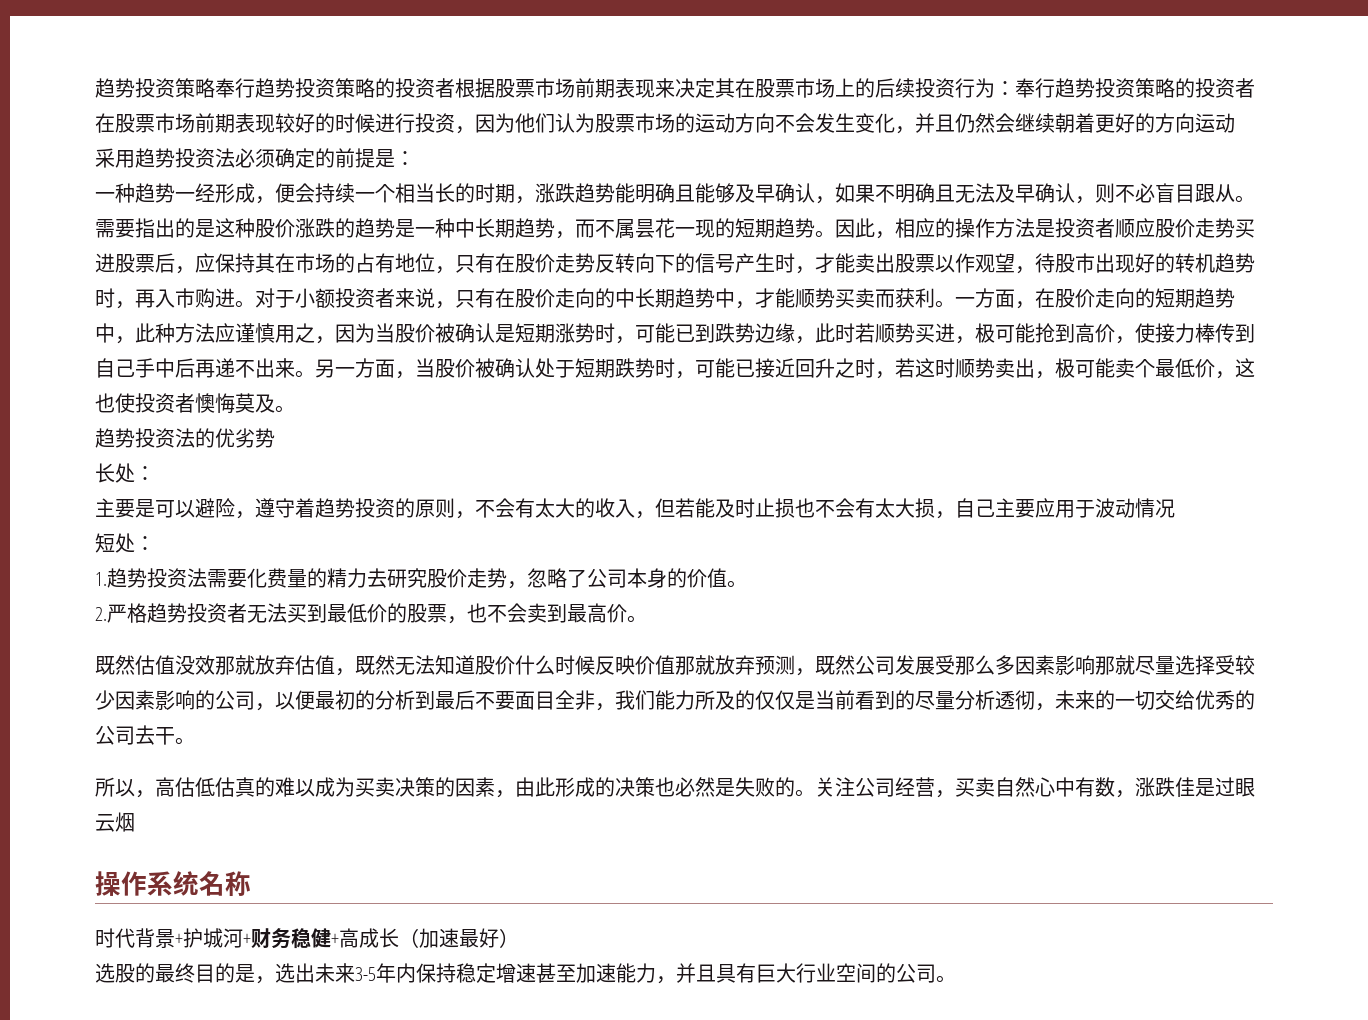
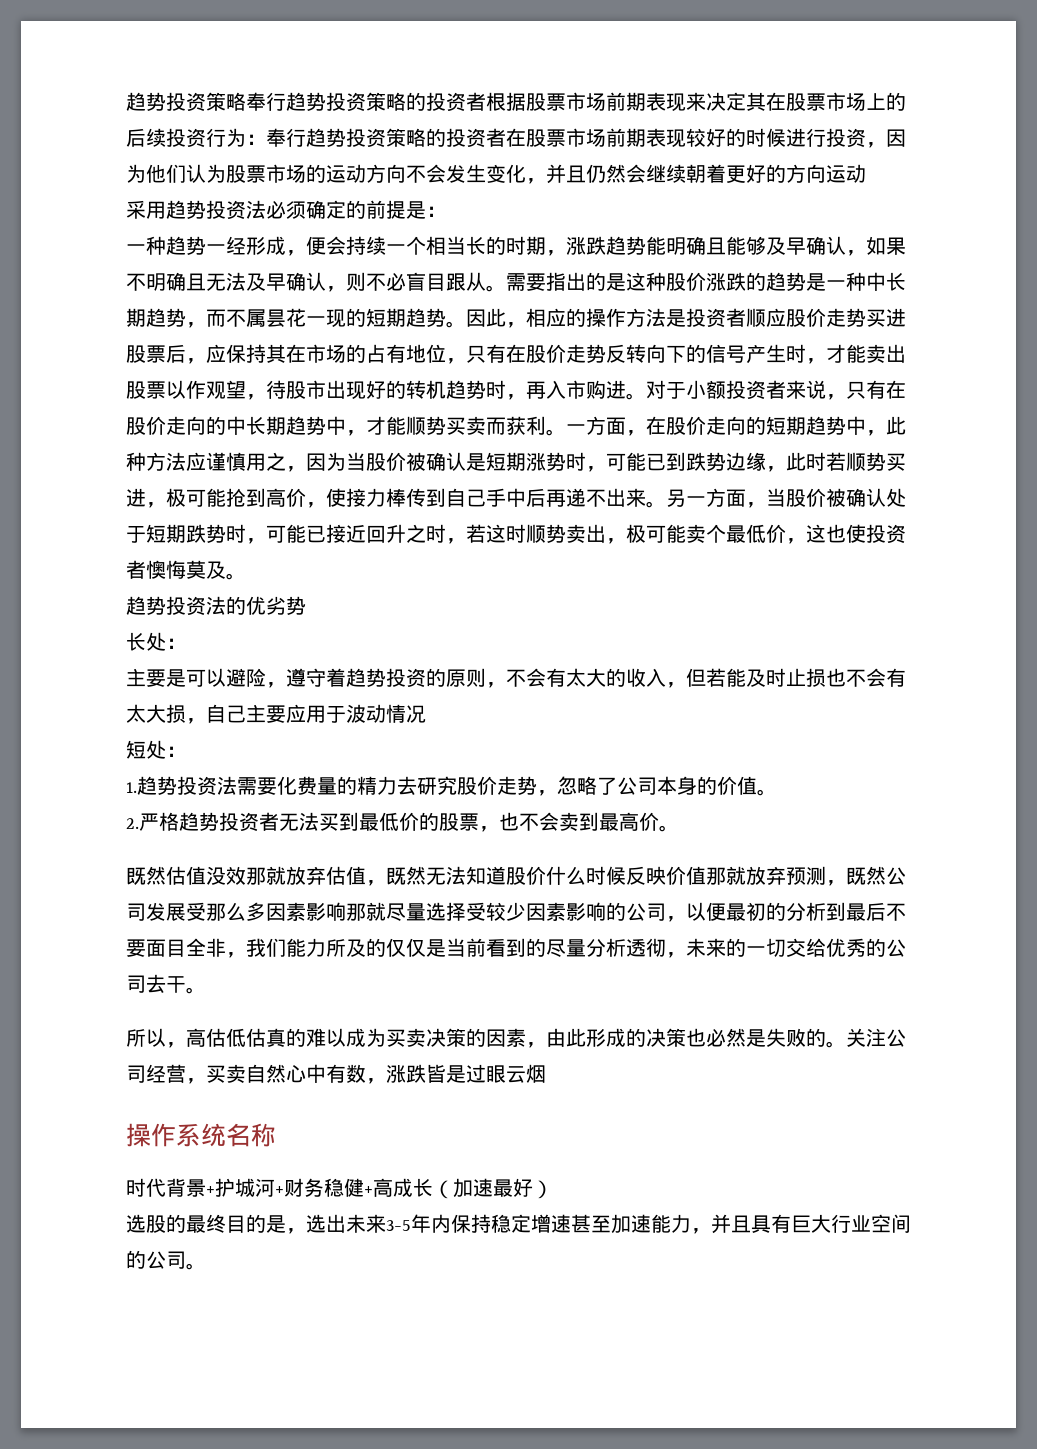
[1175,777,1195,797] 佳 -> [426,1064,446,1083] 皆

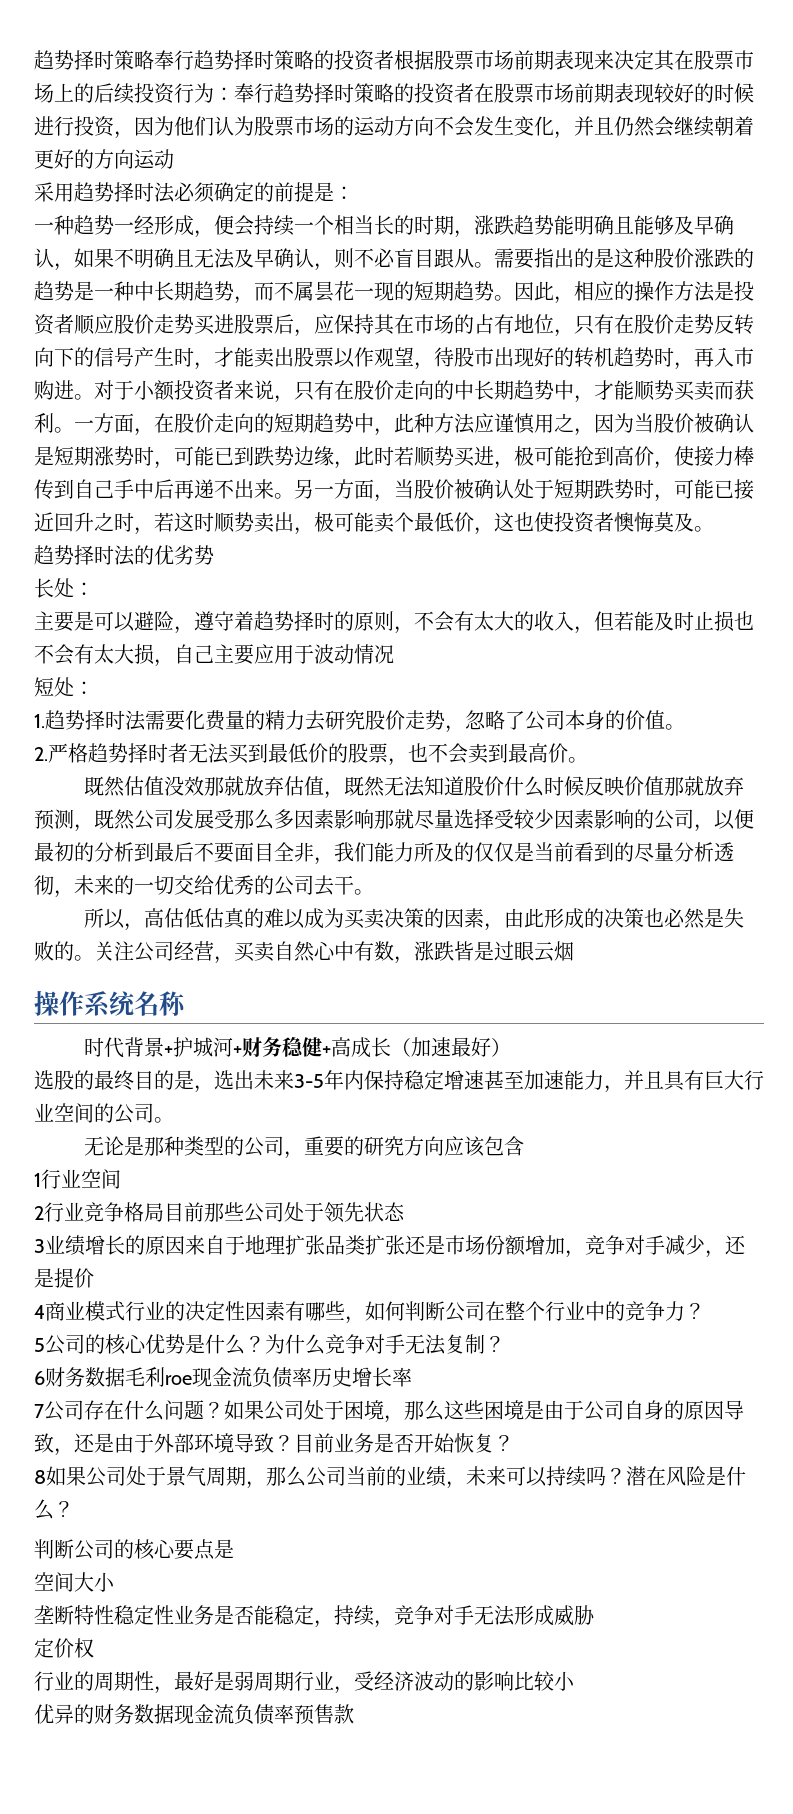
[126,92,206,112] 趋势投资 -> [34,50,114,70] 趋势择时
[326,92,366,112] 投资 -> [234,50,274,70] 择时
[346,128,386,148] 投资 -> [314,83,354,103] 择时
[206,200,246,220] 投资 -> [114,182,154,202] 择时
[166,596,206,616] 投资 -> [74,545,114,565] 择时
[386,668,426,688] 投资 -> [294,611,334,631] 择时
[177,776,217,796] 投资 -> [85,710,125,730] 择时
[219,812,259,832] 投资 -> [128,743,168,763] 择时
(206, 1266) none -> [84,1136,525,1159] [34,1169,121,1189] [34,1202,405,1223] [34,1235,746,1258] [34,1268,94,1288] [34,1301,705,1324] [34,1334,505,1355] [34,1367,412,1388] [34,1400,744,1423] [34,1433,514,1456] [34,1466,746,1489] [34,1499,74,1520] [34,1539,234,1560] [34,1572,115,1592] [34,1605,595,1628] [34,1638,94,1658] [34,1671,575,1694] [34,1704,354,1725] // 无论是那种类型的公司，重要的研究方向应该包含 // 1行业空间 // 2行业竞争格局目前那些公司处于领先状态 // 3业绩增长的原因来自于地理扩张品类扩张还是市场份额增加，竞争对手减少，还是提价 // 4商业模式行业的决定性因素有哪些，如何判断公司在整个行业中的竞争力？ // 5公司的核心优势是什么？为什么竞争对手无法复制？ // 6财务数据毛利roe现金流负债率历史增长率 // 7公司存在什么问题？如果公司处于困境，那么这些困境是由于公司自身的原因导致，还是由于外部环境导致？目前业务是否开始恢复？ // 8如果公司处于景气周期，那么公司当前的业绩，未来可以持续吗？潜在风险是什么？ // 判断公司的核心要点是 // 空间大小 // 垄断特性稳定性业务是否能稳定，持续，竞争对手无法形成威胁 // 定价权 // 行业的周期性，最好是弱周期行业，受经济波动的影响比较小 // 优异的财务数据现金流负债率预售款

